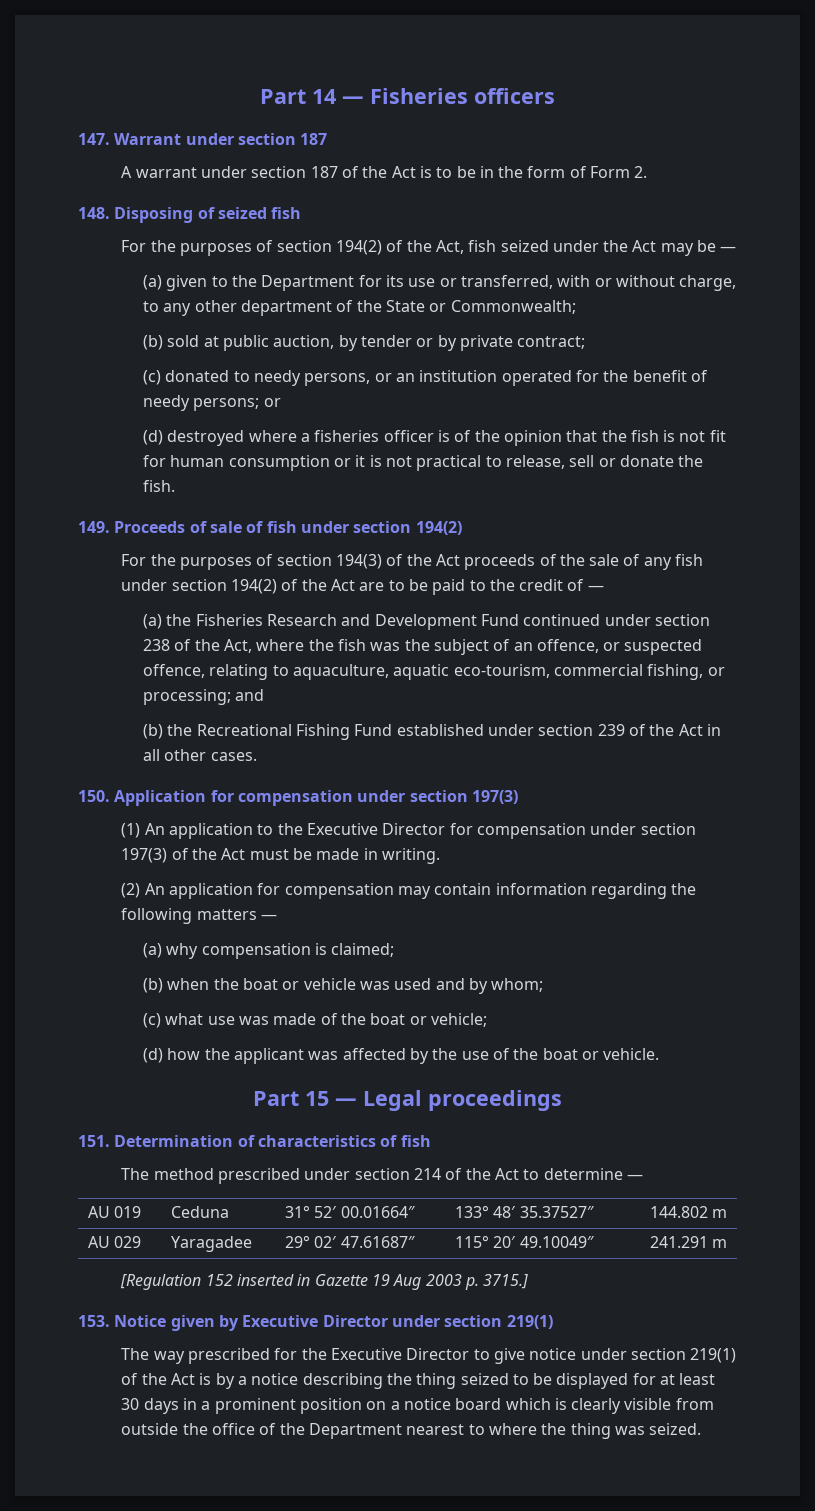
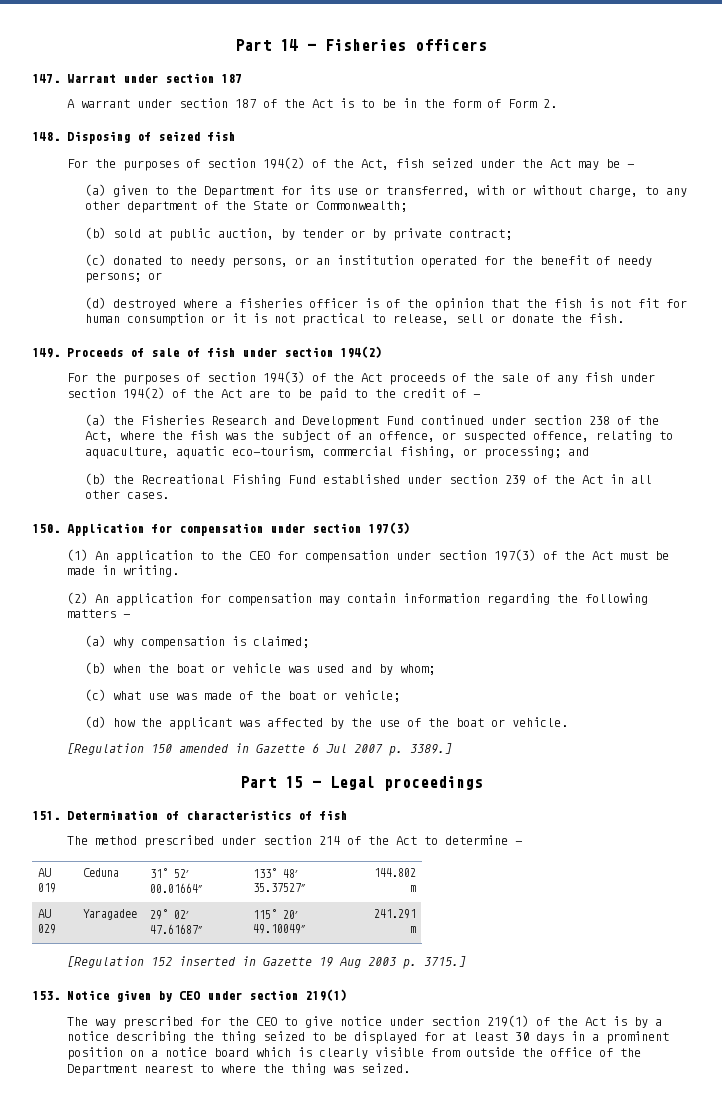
[306,823,446,835] Executive Director -> [249,551,271,560] CEO
(660, 1054) none -> [67,743,453,756] // [Regulation 150 amended in Gazette 6 Jul 2007 p. 3389.]
[242,1315,388,1327] Executive Director -> [179,991,200,1000] CEO
[330,1348,470,1360] Executive Director -> [256,1017,278,1026] CEO

